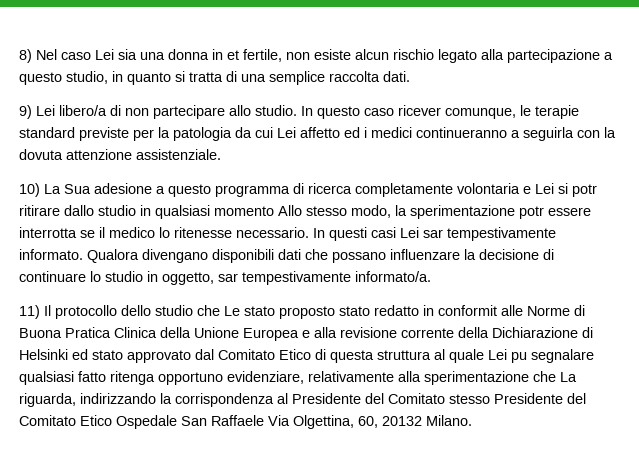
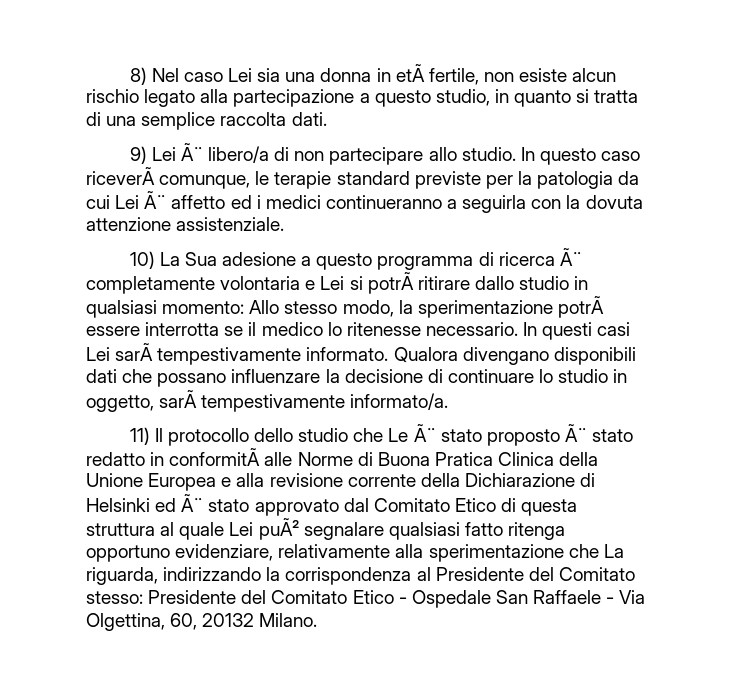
[227,50,239,60] et -> [395,64,425,82] etÃ
(55, 110) none -> [180,143,203,161] Ã¨
[398,105,441,116] ricever -> [86,167,155,185] riceverÃ
(296, 132) none -> [144,191,167,209] Ã¨
(352, 188) none -> [559,248,582,266] Ã¨
[572,184,597,197] potr -> [367,272,414,294] potrÃ
[214,206,274,216] momento -> [162,301,245,314] momento:
[519,206,544,219] potr -> [557,296,604,318] potrÃ
[423,229,443,238] sar -> [115,343,154,361] sarÃ
[218,273,238,282] sar -> [159,390,198,408] sarÃ
(240, 311) none -> [413,424,436,442] Ã¨
(335, 312) none -> [564,424,587,442] Ã¨
[438,305,497,316] conformit -> [169,448,261,466] conformitÃ
(88, 354) none -> [181,494,204,512] Ã¨
[511,352,527,363] pu -> [258,518,299,540] puÃ²
[449,394,490,404] stesso -> [86,591,143,604] stesso:
(112, 420) none -> [398,597,407,604] -
(264, 420) none -> [606,597,615,604] -

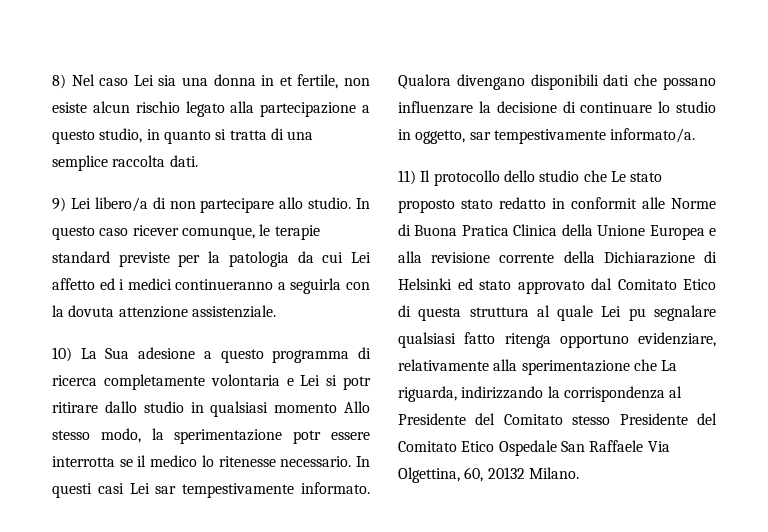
[395,64,425,82] etÃ -> [279,76,293,86] et
[180,143,203,161] Ã¨ -> (91, 203) none
[86,167,155,185] riceverÃ -> [132,225,179,236] ricever
[144,191,167,209] Ã¨ -> (371, 257) none
[559,248,582,266] Ã¨ -> (97, 380) none
[367,272,414,294] potrÃ -> [343,376,371,390] potr
[162,301,245,314] momento: -> [274,403,338,413] momento
[557,296,604,318] potrÃ -> [293,430,322,444] potr
[115,343,154,361] sarÃ -> [155,486,177,494] sar
[159,390,198,408] sarÃ -> [469,132,491,140] sar
[413,424,436,442] Ã¨ -> (626, 176) none
[564,424,587,442] Ã¨ -> (455, 206) none
[169,448,261,466] conformitÃ -> [571,197,637,209] conformit
[181,494,204,512] Ã¨ -> (473, 284) none
[258,518,299,540] puÃ² -> [628,308,646,321] pu
[86,591,143,604] stesso: -> [572,415,611,425] stesso
[398,597,407,604] - -> (495, 446) none
[606,597,615,604] - -> (644, 446) none

